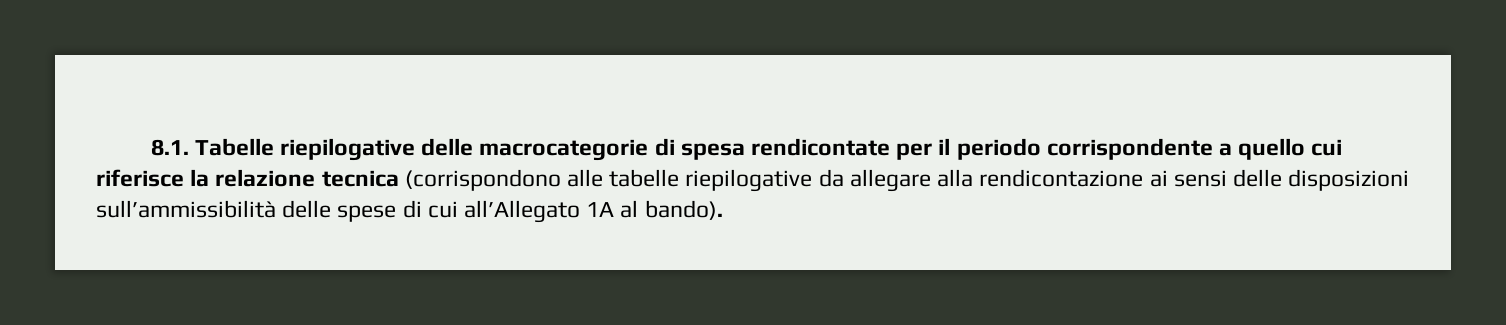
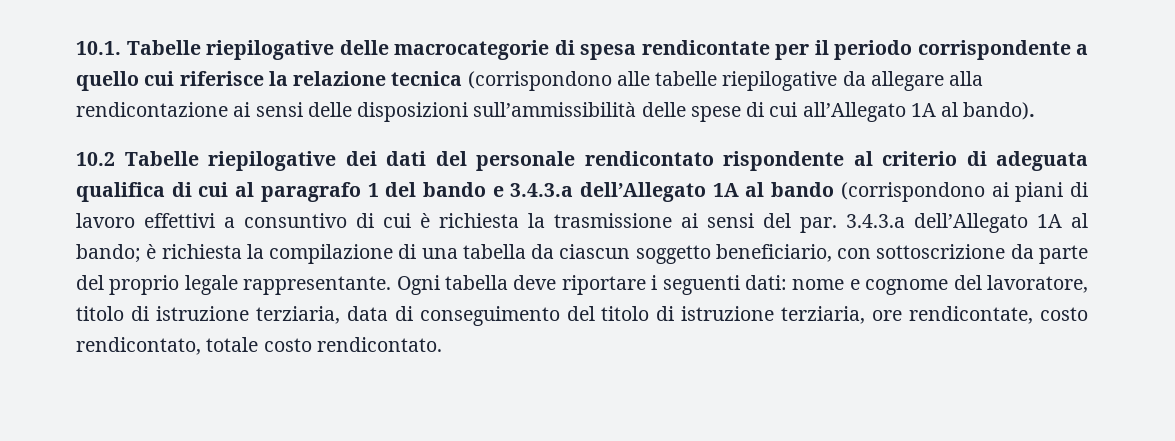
[150,139,189,156] 8.1. -> [76,41,121,55] 10.1.
(723, 210) none -> [76,151,1088,171] [76,182,1089,202] [76,213,1088,233] [76,244,1088,264] [76,275,1088,295] [76,306,1088,326] [76,337,442,355] // 10.2 Tabelle riepilogative dei dati del personale rendicontato rispondente al criterio di adeguata qualifica di cui al paragrafo 1 del bando e 3.4.3.a dell’Allegato 1A al bando (corrispondono ai piani di lavoro effettivi a consuntivo di cui è richiesta la trasmissione ai sensi del par. 3.4.3.a dell’Allegato 1A al bando; è richiesta la compilazione di una tabella da ciascun soggetto beneficiario, con sottoscrizione da parte del proprio legale rappresentante. Ogni tabella deve riportare i seguenti dati: nome e cognome del lavoratore, titolo di istruzione terziaria, data di conseguimento del titolo di istruzione terziaria, ore rendicontate, costo rendicontato, totale costo rendicontato.

